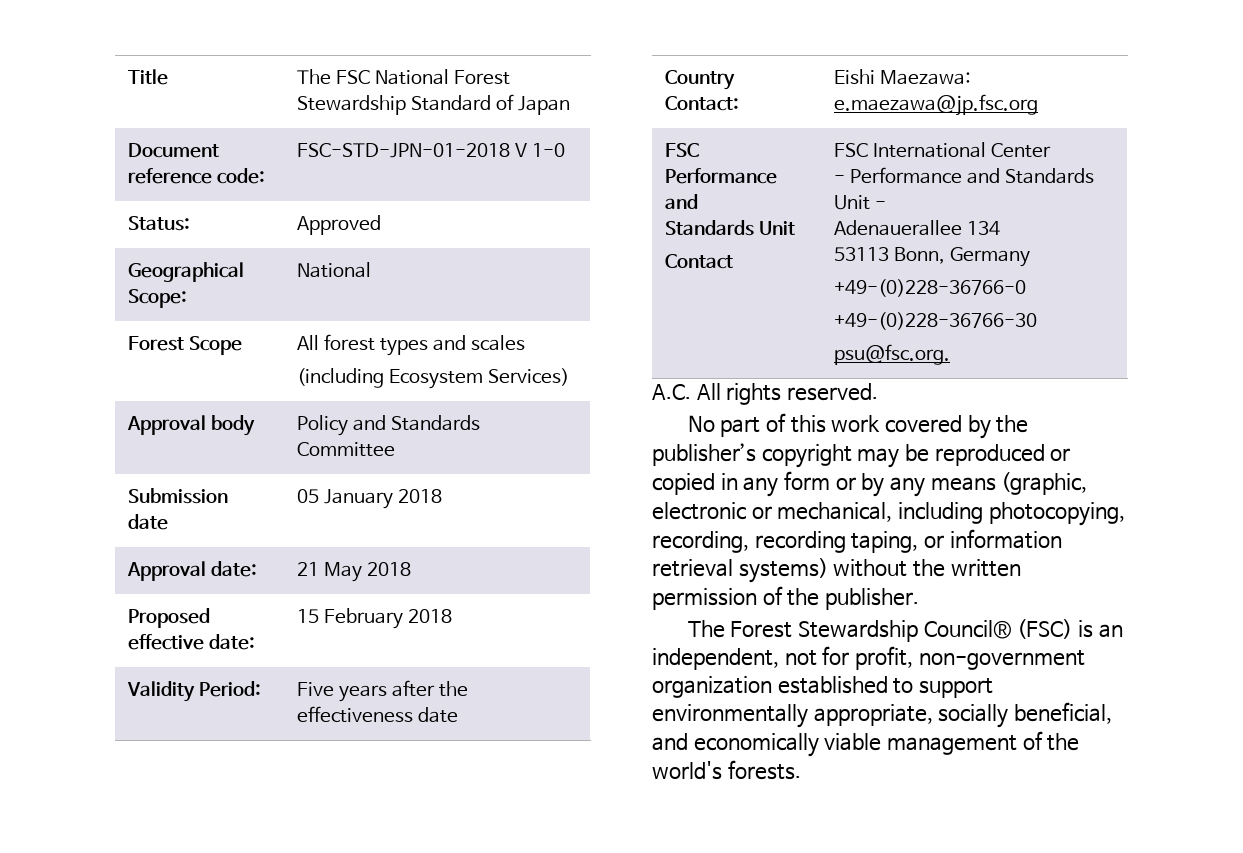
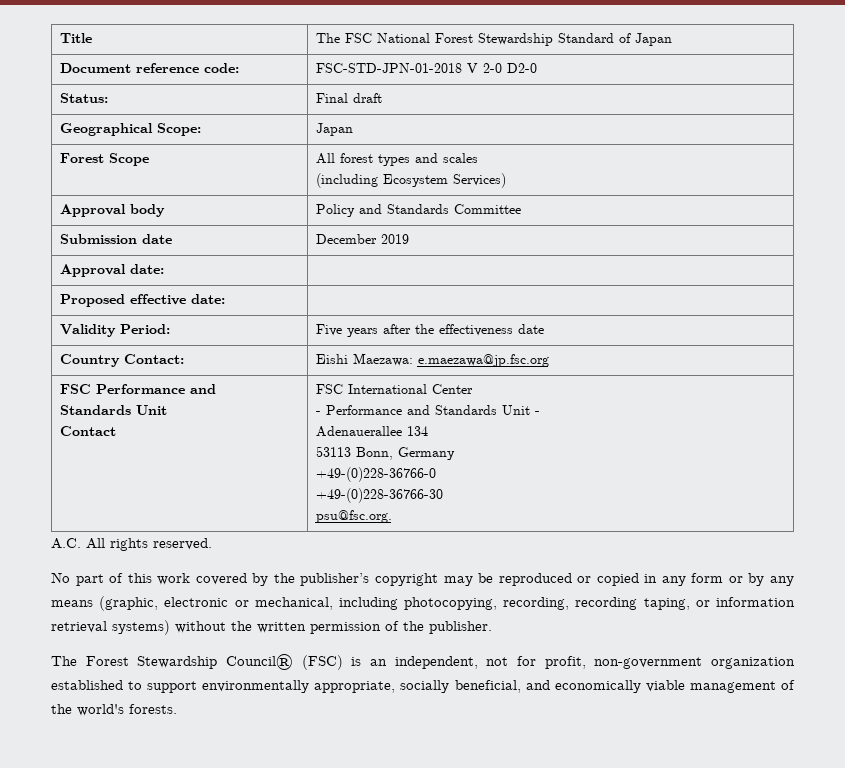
[531,143,565,157] 1-0 -> [482,63,537,73] 2-0 D2-0
[296,215,381,235] Approved -> [315,93,382,103] Final draft
[296,262,371,278] National -> [315,123,353,136] Japan
[296,489,442,509] 05 January 2018 -> [315,234,409,244] December 2019
[296,562,411,582] 21 May 2018 -> (164, 269) none
[296,608,452,629] 15 February 2018 -> (225, 299) none

